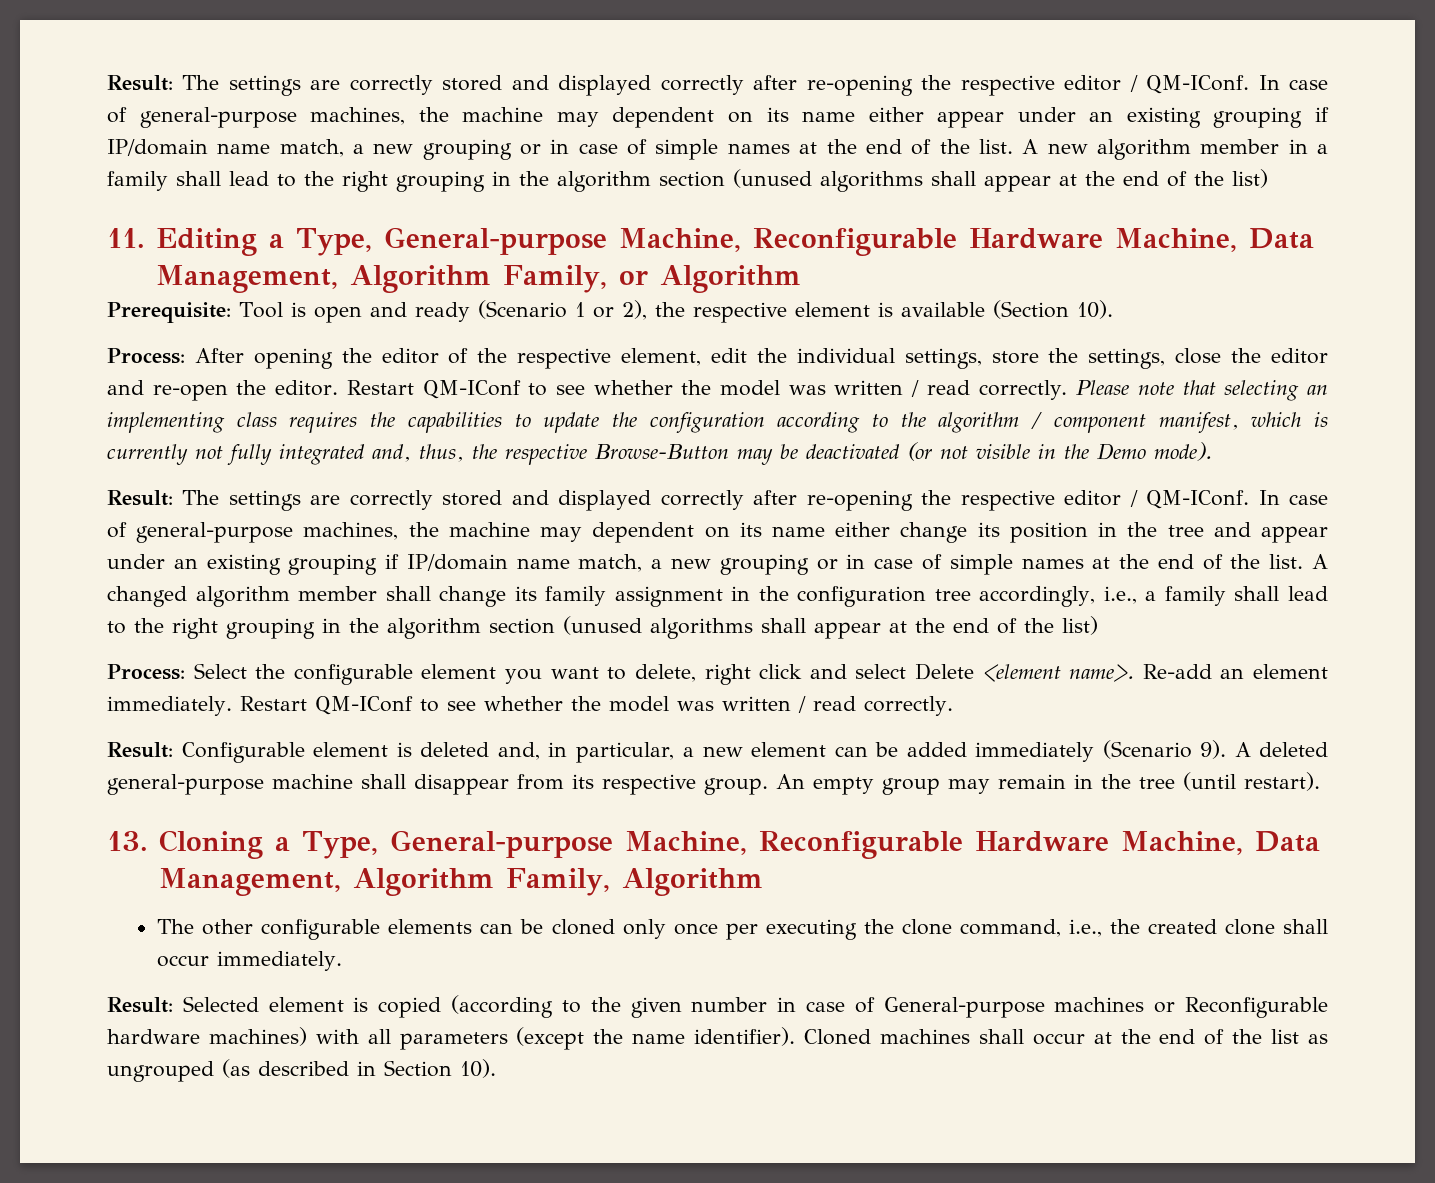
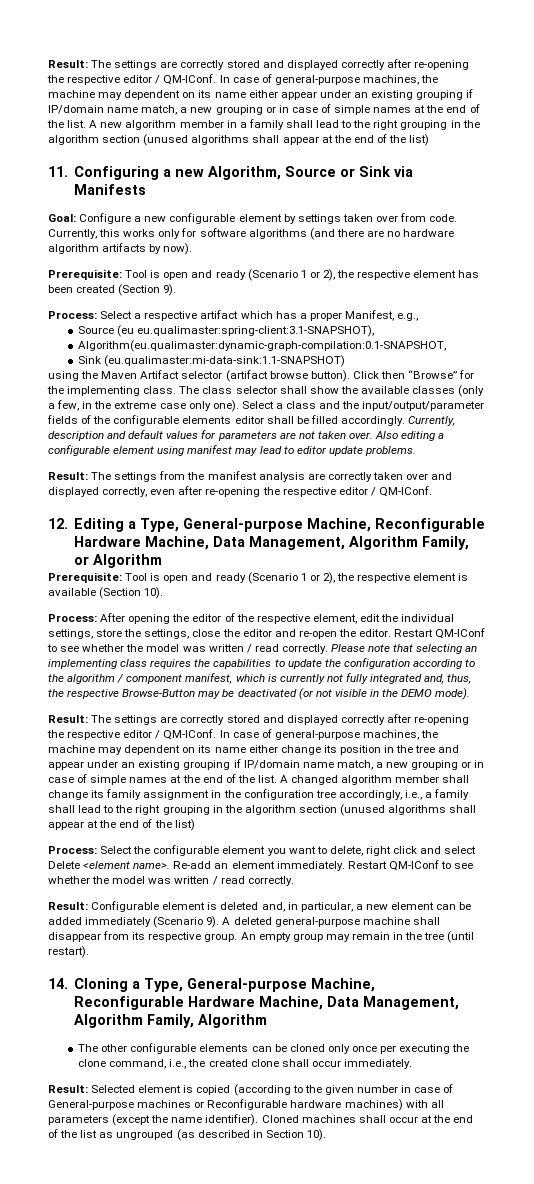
(145, 238) none -> [73,166,413,180] [73,184,146,195] [48,213,458,224] [48,228,455,240] [48,243,193,255] [48,269,480,281] [48,284,177,296] [48,310,419,321] [78,325,375,337] [78,340,447,352] [78,355,346,367] [48,370,475,382] [47,385,485,397] [48,400,485,412] [47,415,456,426] [48,430,445,441] [48,445,416,456] [48,471,453,482] [48,486,432,497] [48,518,68,529] Configuring a new Algorithm, Source or Sink via Manifests // Goal: Configure a new configurable element by settings taken over from code. Currently, this works only for software algorithms (and there are no hardware algorithm artifacts by now). // Prerequisite: Tool is open and ready (Scenario 1 or 2), the respective element has been created (Section 9). // Process: Select a respective artifact which has a proper Manifest, e.g., // Source (eu eu.qualimaster:spring-client:3.1-SNAPSHOT), // Algorithm(eu.qualimaster:dynamic-graph-compilation:0.1-SNAPSHOT, // Sink (eu.qualimaster:mi-data-sink:1.1-SNAPSHOT) // using the Maven Artifact selector (artifact browse button). Click then “Browse” for the implementing class. The class selector shall show the available classes (only a few, in the extreme case only one). Select a class and the input/output/parameter fields of the configurable elements editor shall be filled accordingly. Currently, description and default values for parameters are not taken over. Also editing a configurable element using manifest may lead to editor update problems. // Result: The settings from the manifest analysis are correctly taken over and displayed correctly, even after re-opening the respective editor / QM-IConf. // 12.
[1097,443,1146,460] Demo -> [401,689,433,697] DEMO
[107,831,148,851] 13. -> [48,978,68,989] 14.

